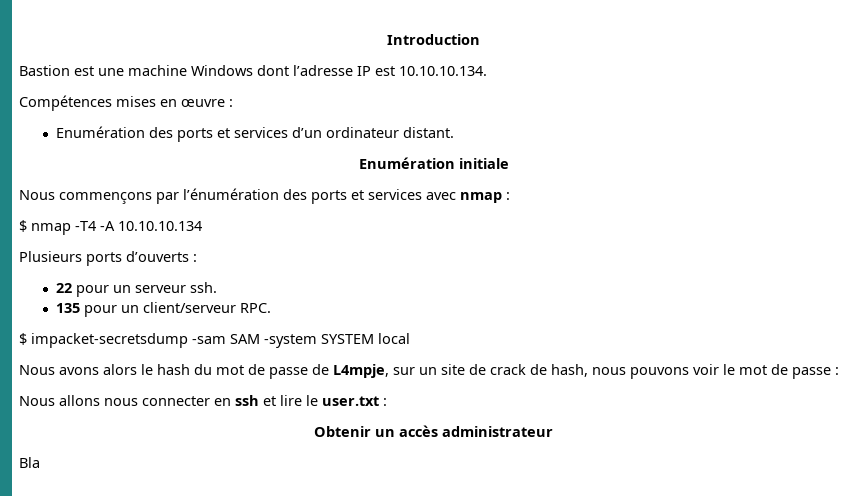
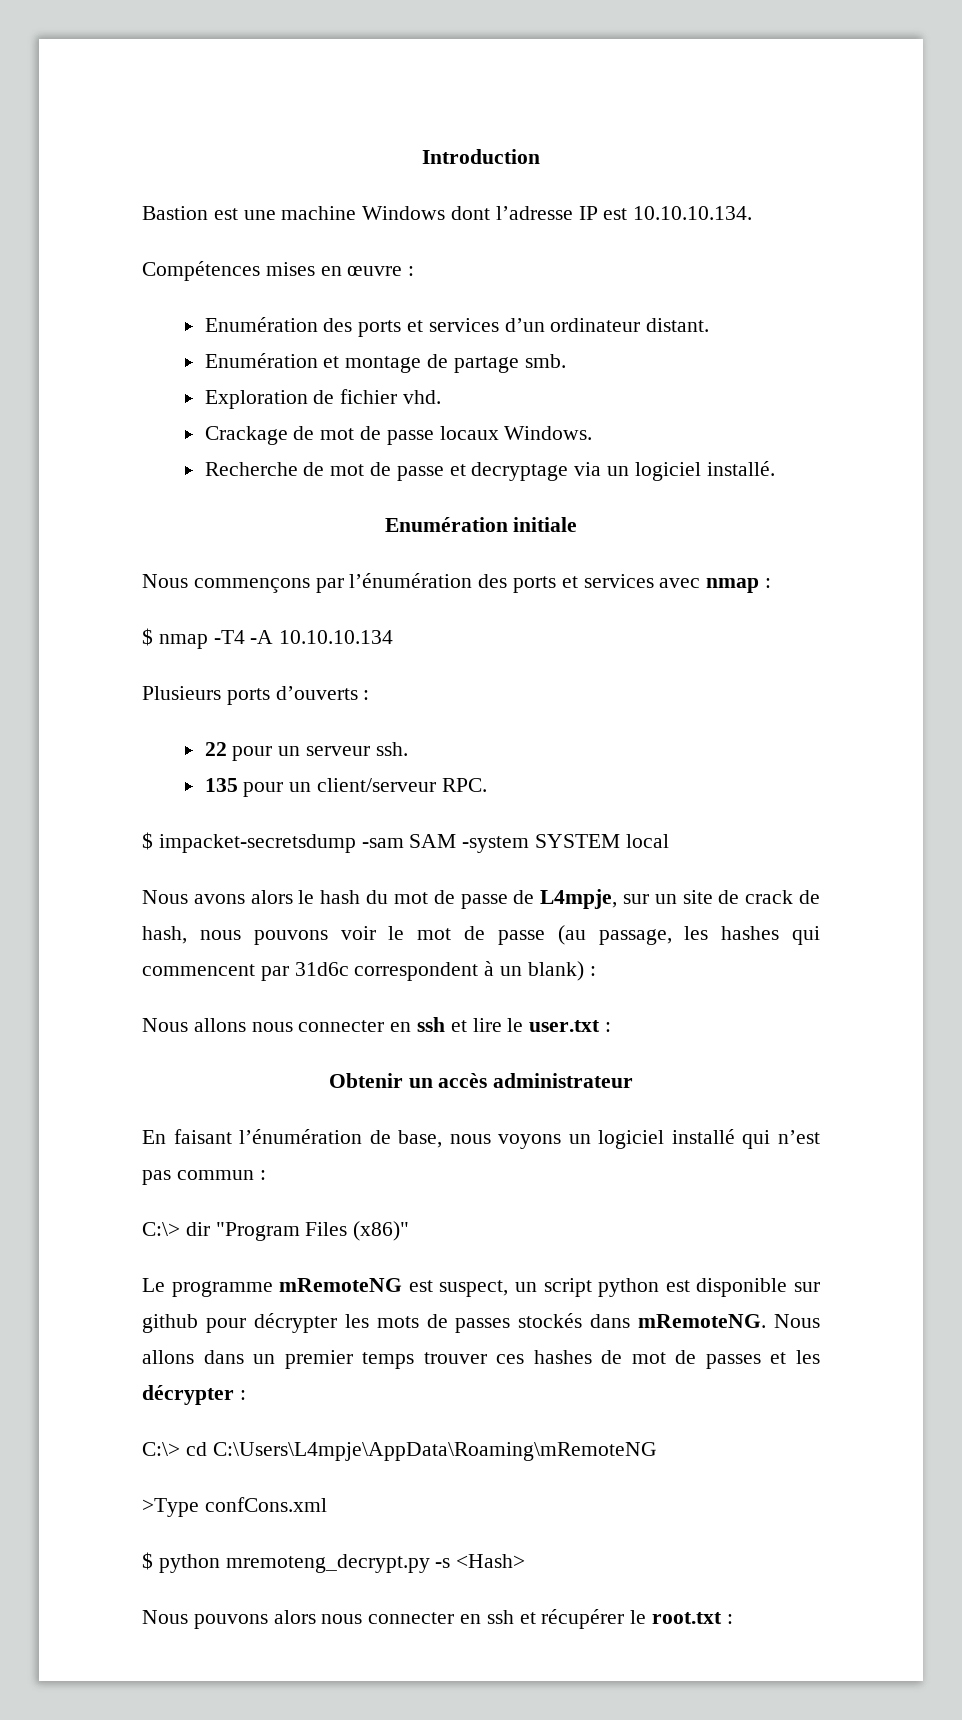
(454, 132) none -> [204,353,566,373] [204,389,442,409] [204,426,593,445] [204,461,775,481] // Enumération et montage de partage smb. // Exploration de fichier vhd. // Crackage de mot de passe locaux Windows. // Recherche de mot de passe et decryptage via un logiciel installé.
(831, 373) none -> [557,925,821,945] [142,961,584,981] (au passage, les hashes qui commencent par 31d6c correspondent à un blank)
[19,457,40,468] Bla -> [142,1129,820,1149] [142,1170,266,1185] [142,1221,410,1241] [142,1278,820,1297] [142,1313,820,1333] [142,1350,821,1369] [142,1385,246,1405] [142,1442,657,1461] [142,1497,327,1517] [142,1552,526,1573] [142,1609,733,1629] En faisant l’énumération de base, nous voyons un logiciel installé qui n’est pas commun : // C:\> dir "Program Files (x86)" // Le programme mRemoteNG est suspect, un script python est disponible sur github pour décrypter les mots de passes stockés dans mRemoteNG. Nous allons dans un premier temps trouver ces hashes de mot de passes et les décrypter : // C:\> cd C:\Users\L4mpje\AppData\Roaming\mRemoteNG // >Type confCons.xml // $ python mremoteng_decrypt.py -s <Hash> // Nous pouvons alors nous connecter en ssh et récupérer le root.txt :

